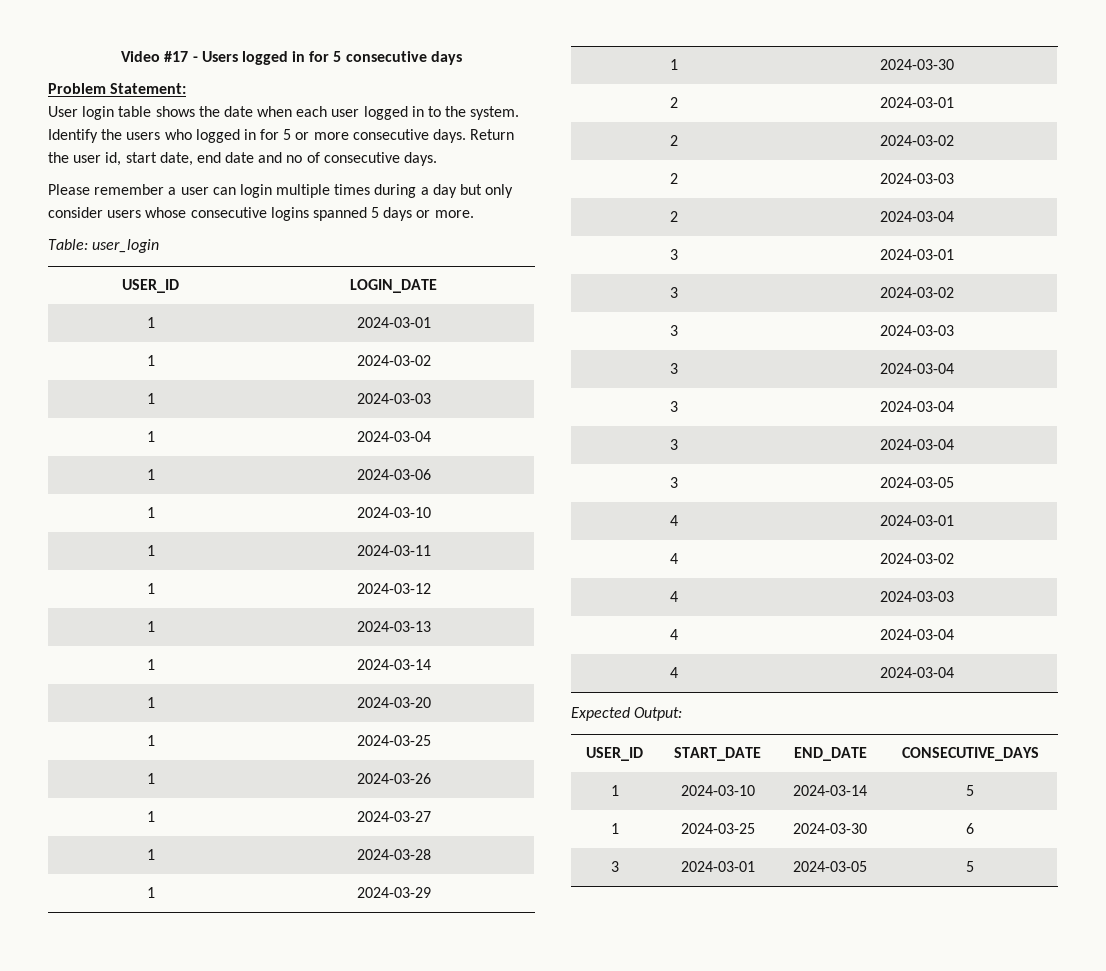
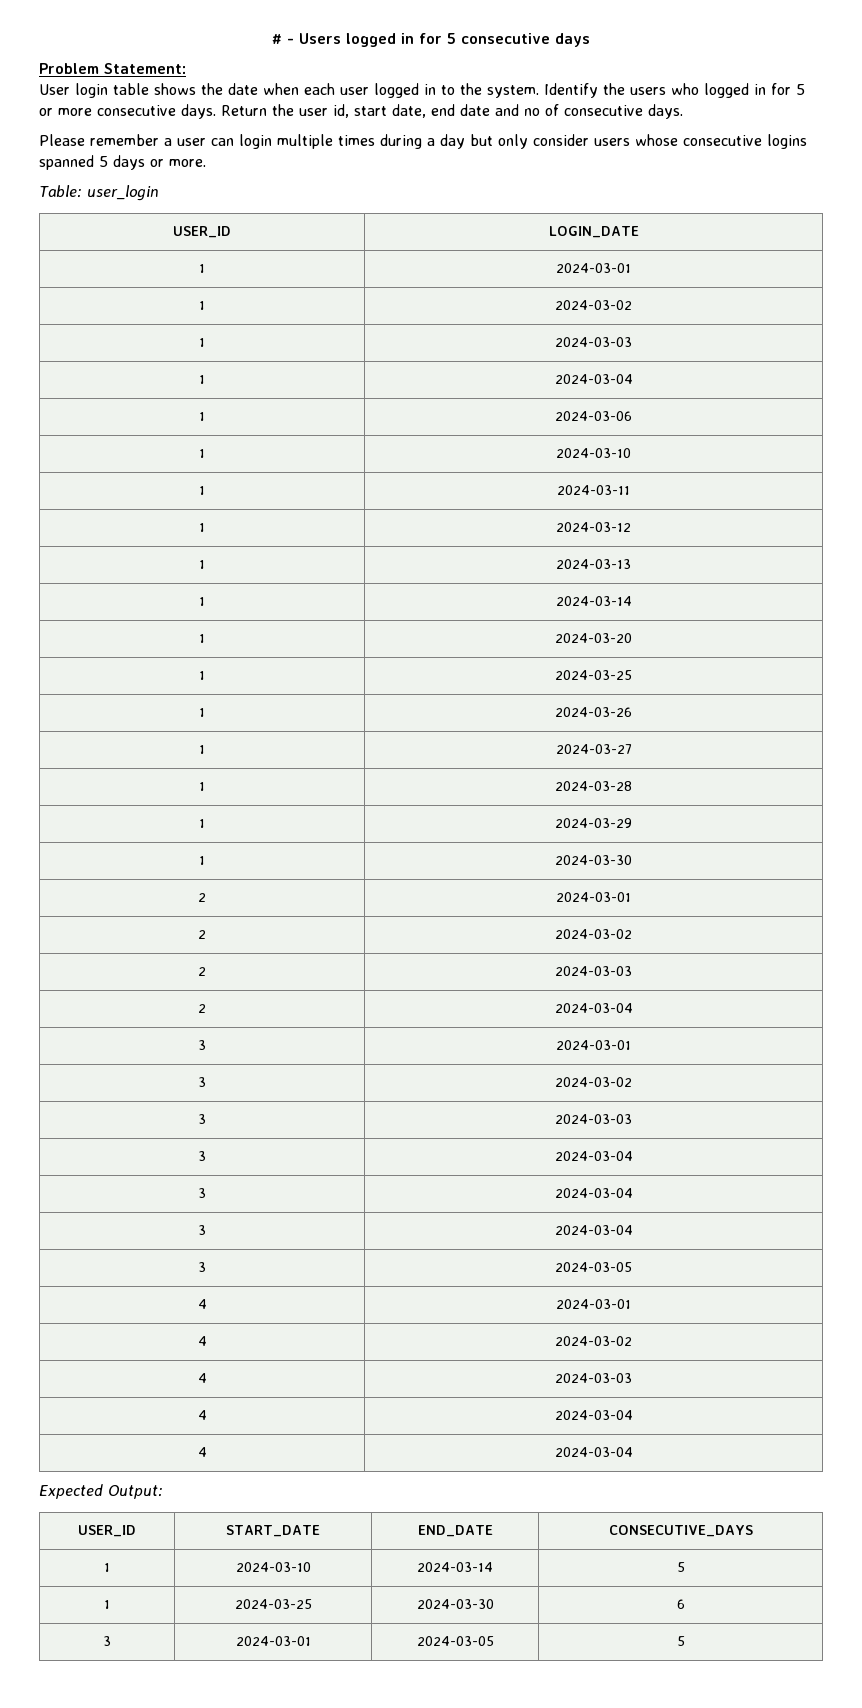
[121,51,189,62] Video #17 -> [272,34,282,44] #

